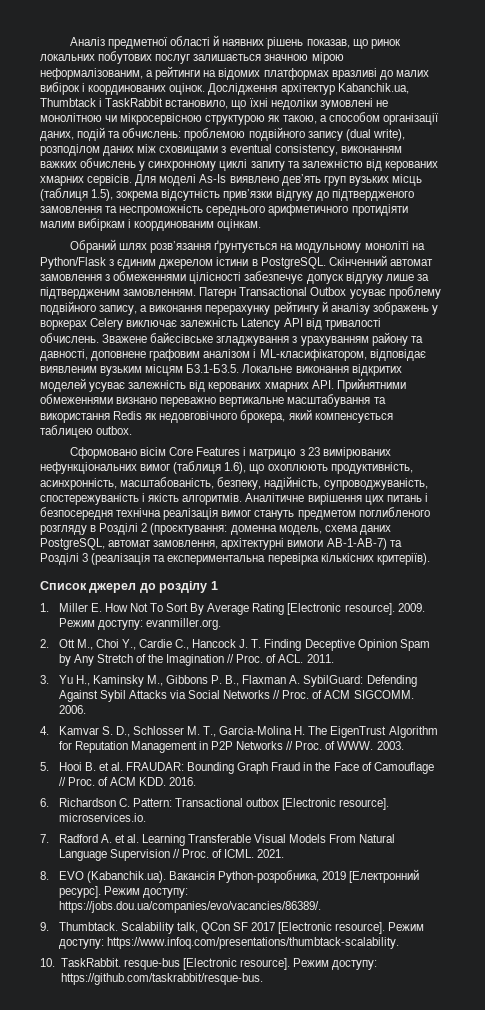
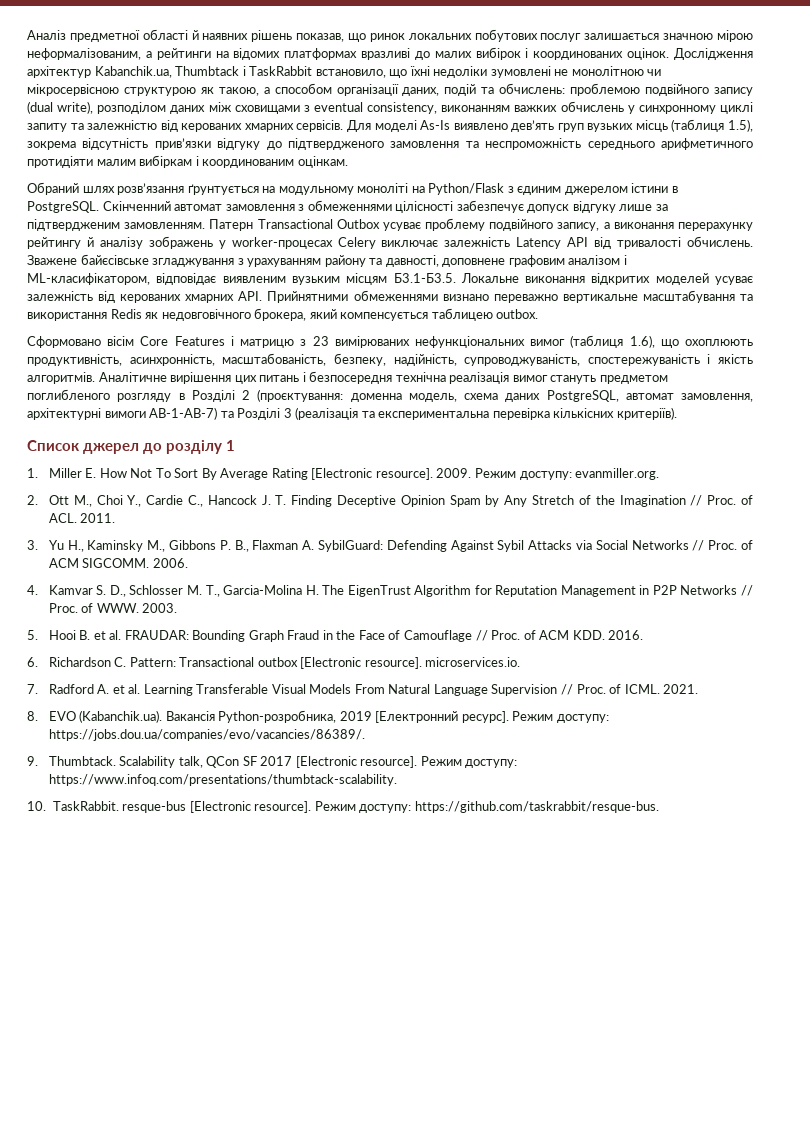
[40,320,87,330] воркерах -> [231,237,333,249] worker-процесах

